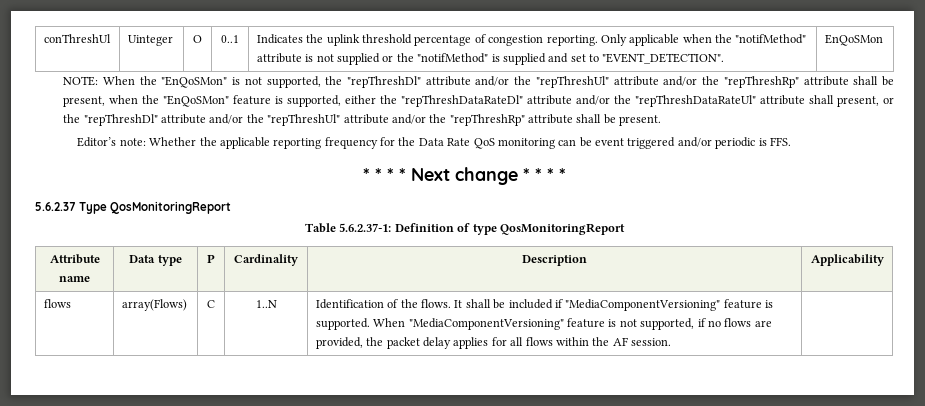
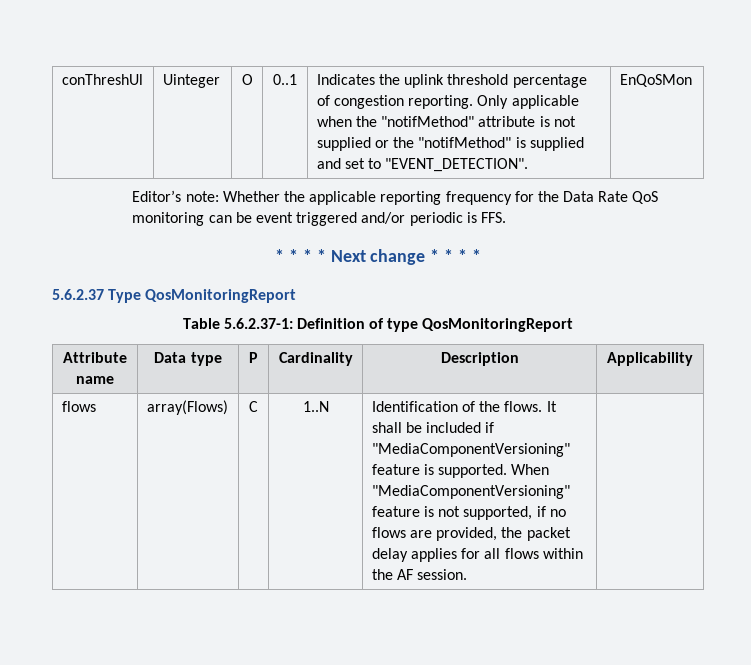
[63,76,894,88] [63,95,895,107] [63,114,662,126] // NOTE: When the "EnQoSMon" is not supported, the "repThreshDl" attribute and/or the "repThreshUl" attribute and/or the "repThreshRp" attribute shall be present, when the "EnQoSMon" feature is supported, either the "repThreshDataRateDl" attribute and/or the "repThreshDataRateUl" attribute shall present, or the "repThreshDl" attribute and/or the "repThreshUl" attribute and/or the "repThreshRp" attribute shall be present. -> (692, 80) none

